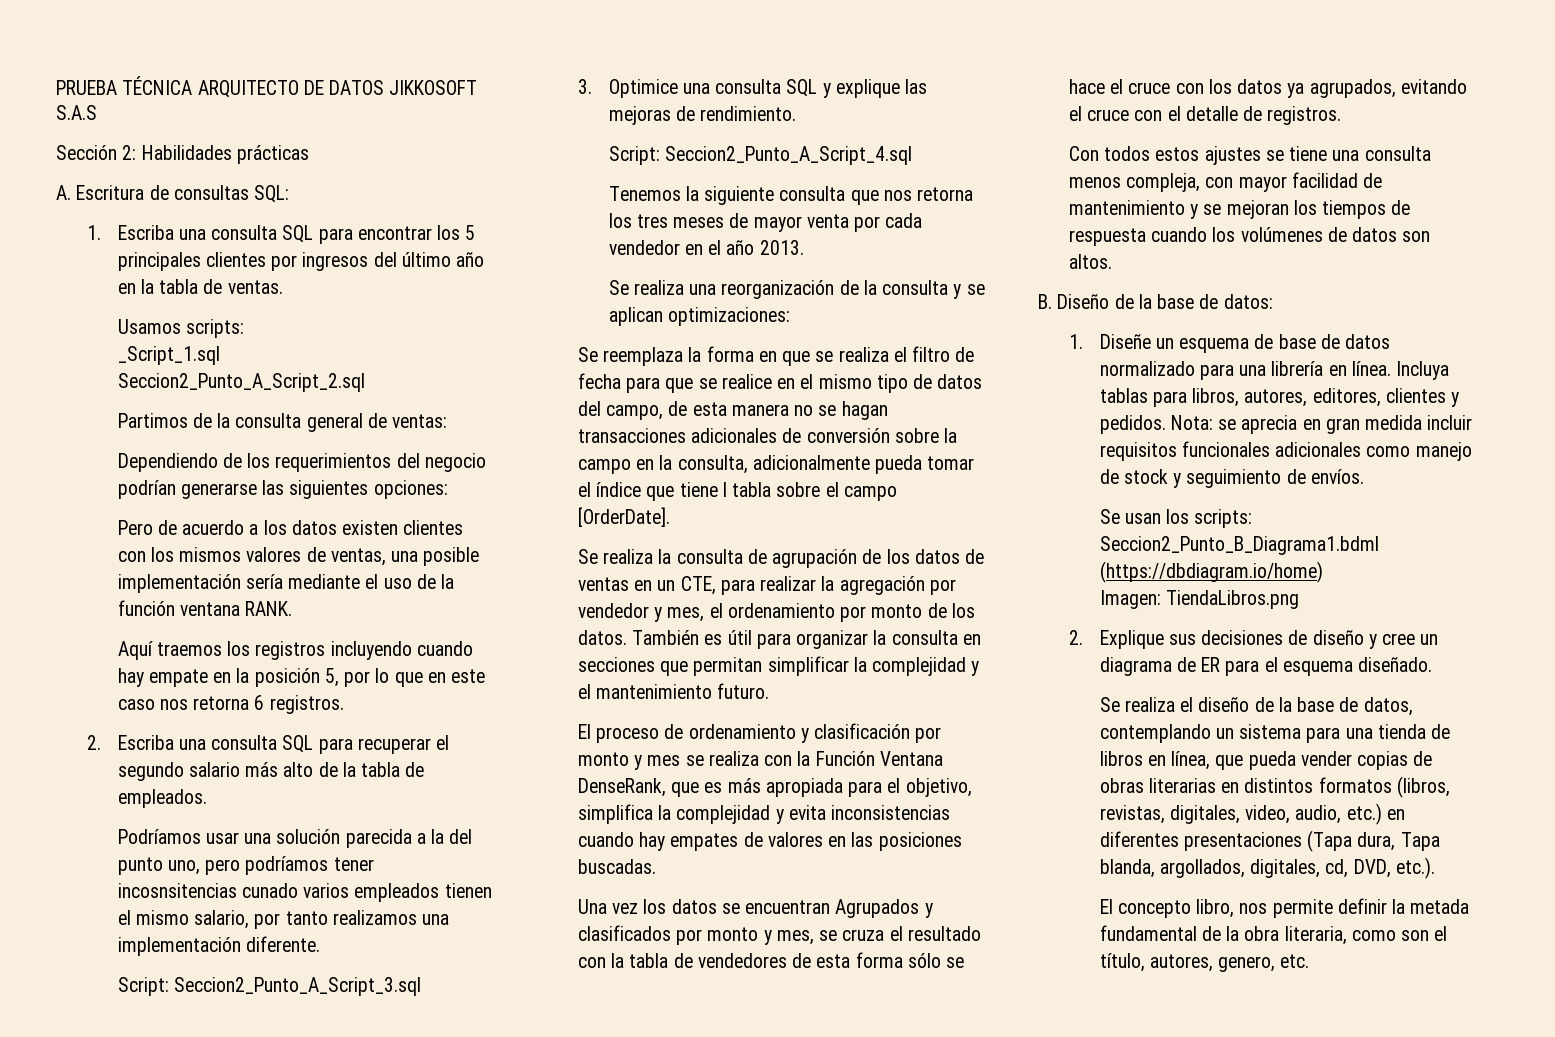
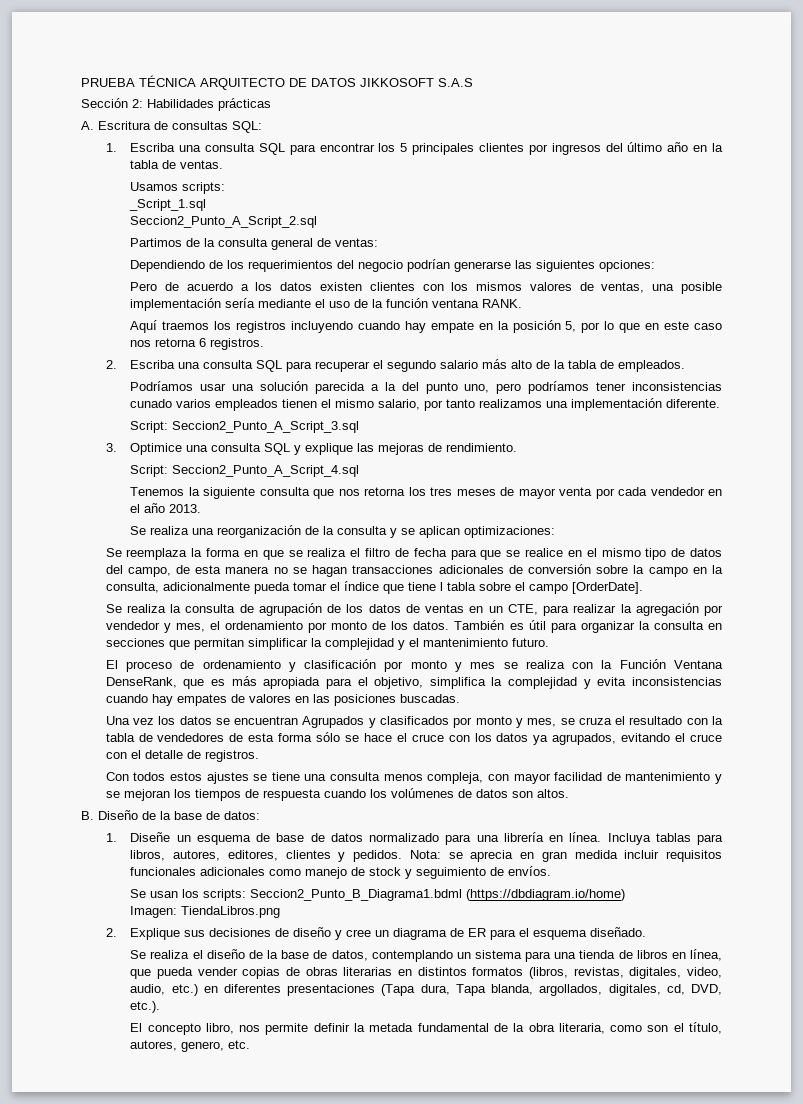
[117,883,237,898] incosnsitencias -> [631,382,722,391] inconsistencias

